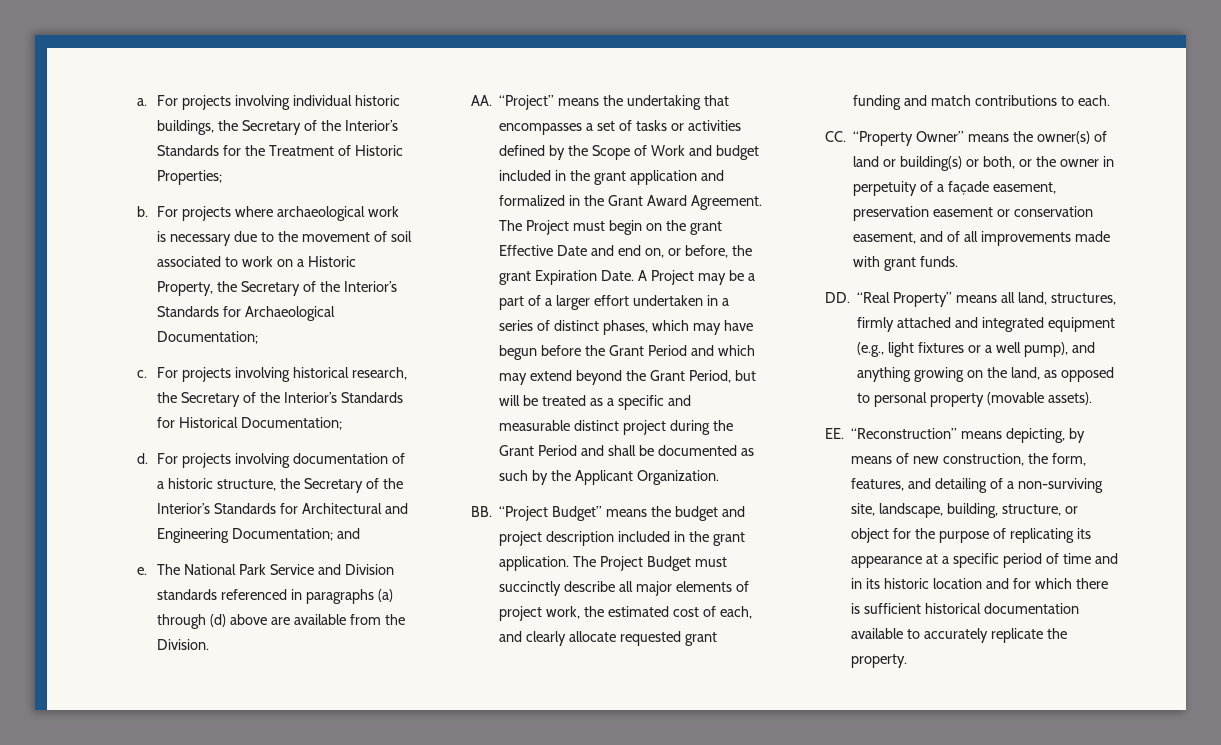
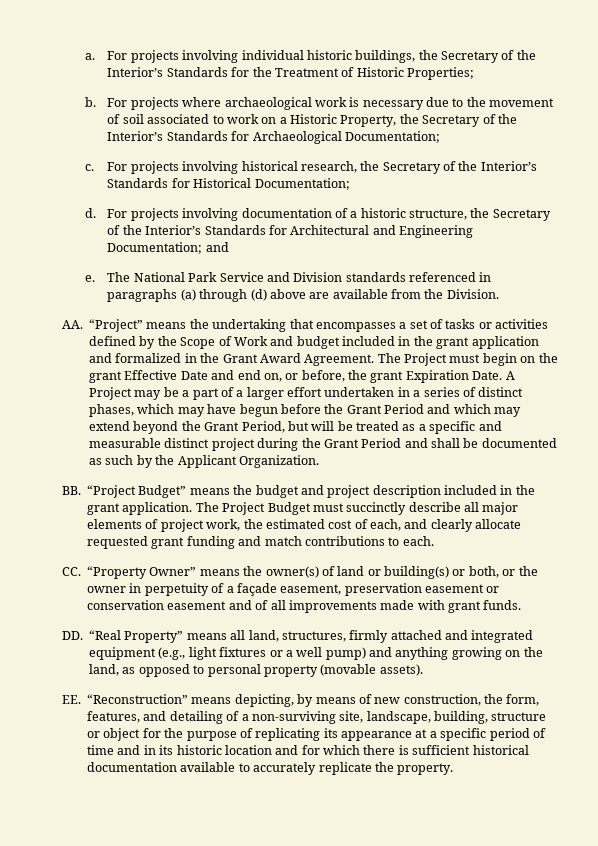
[853,232,917,244] easement, -> [167,601,227,610] easement
[1023,342,1068,357] pump), -> [325,647,366,660] pump)
[1002,504,1062,516] structure, -> [491,712,547,721] structure

